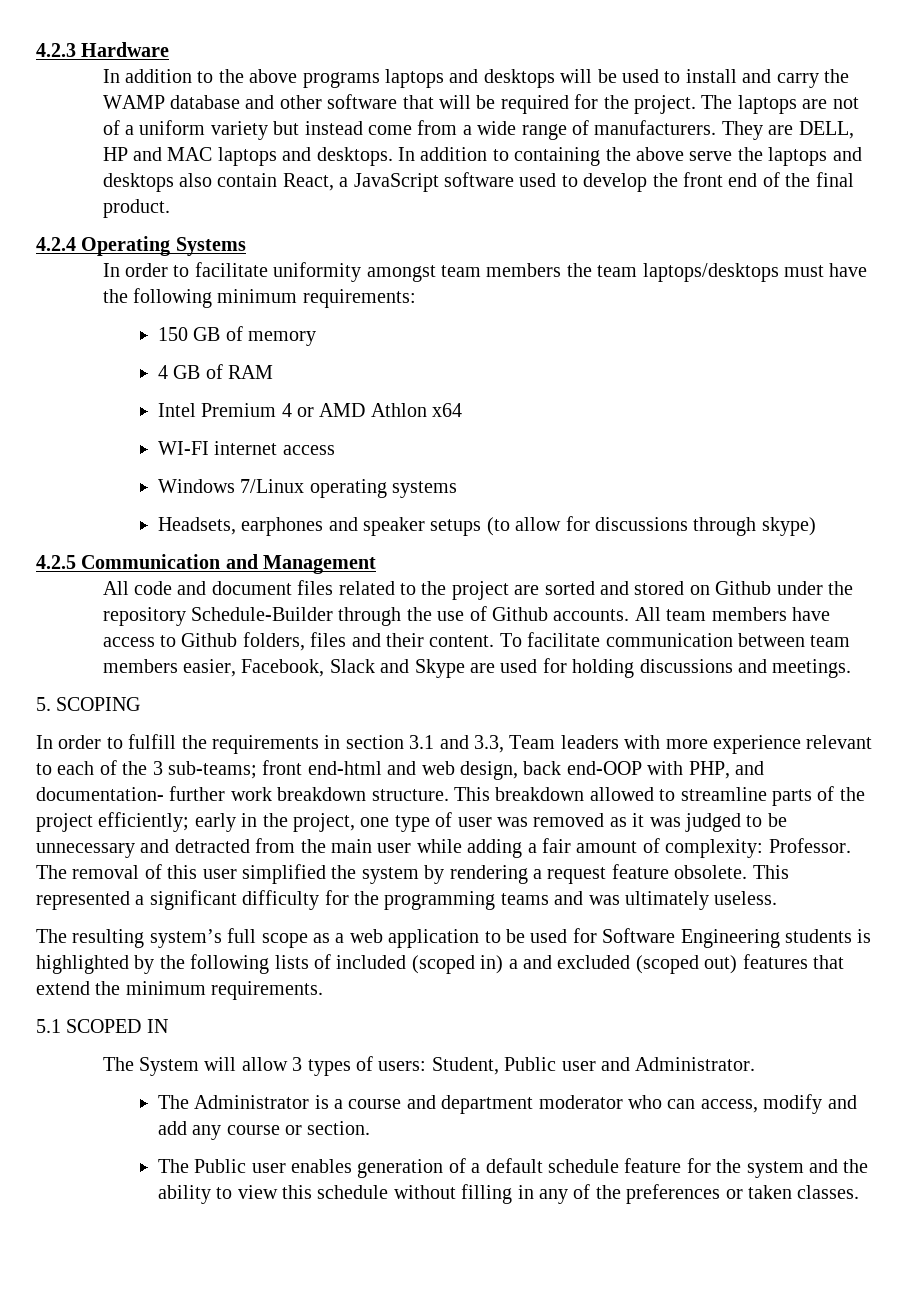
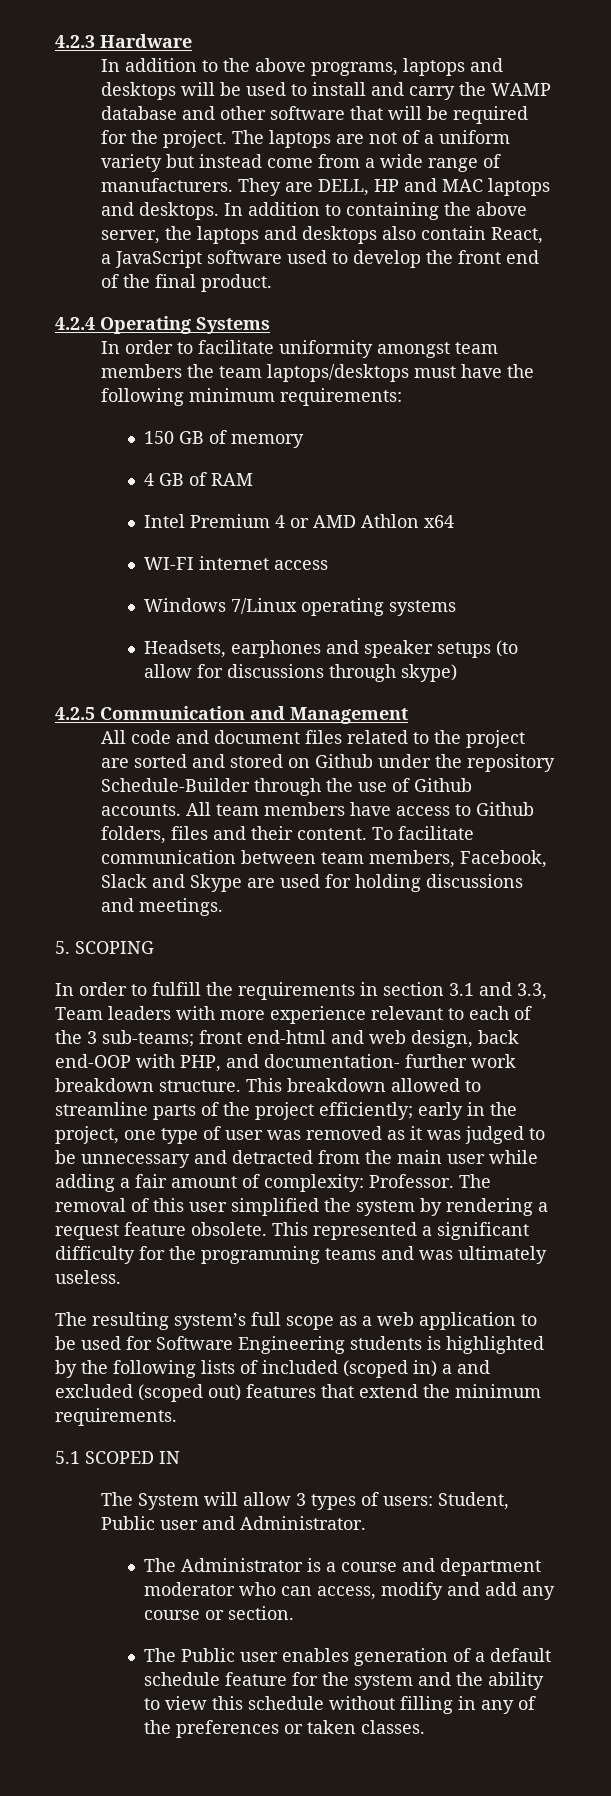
[302,72,380,88] programs -> [311,62,399,76] programs,
[689,151,733,161] serve -> [101,230,161,244] server,
[102,659,236,677] members easier, -> [369,850,456,868] members,

